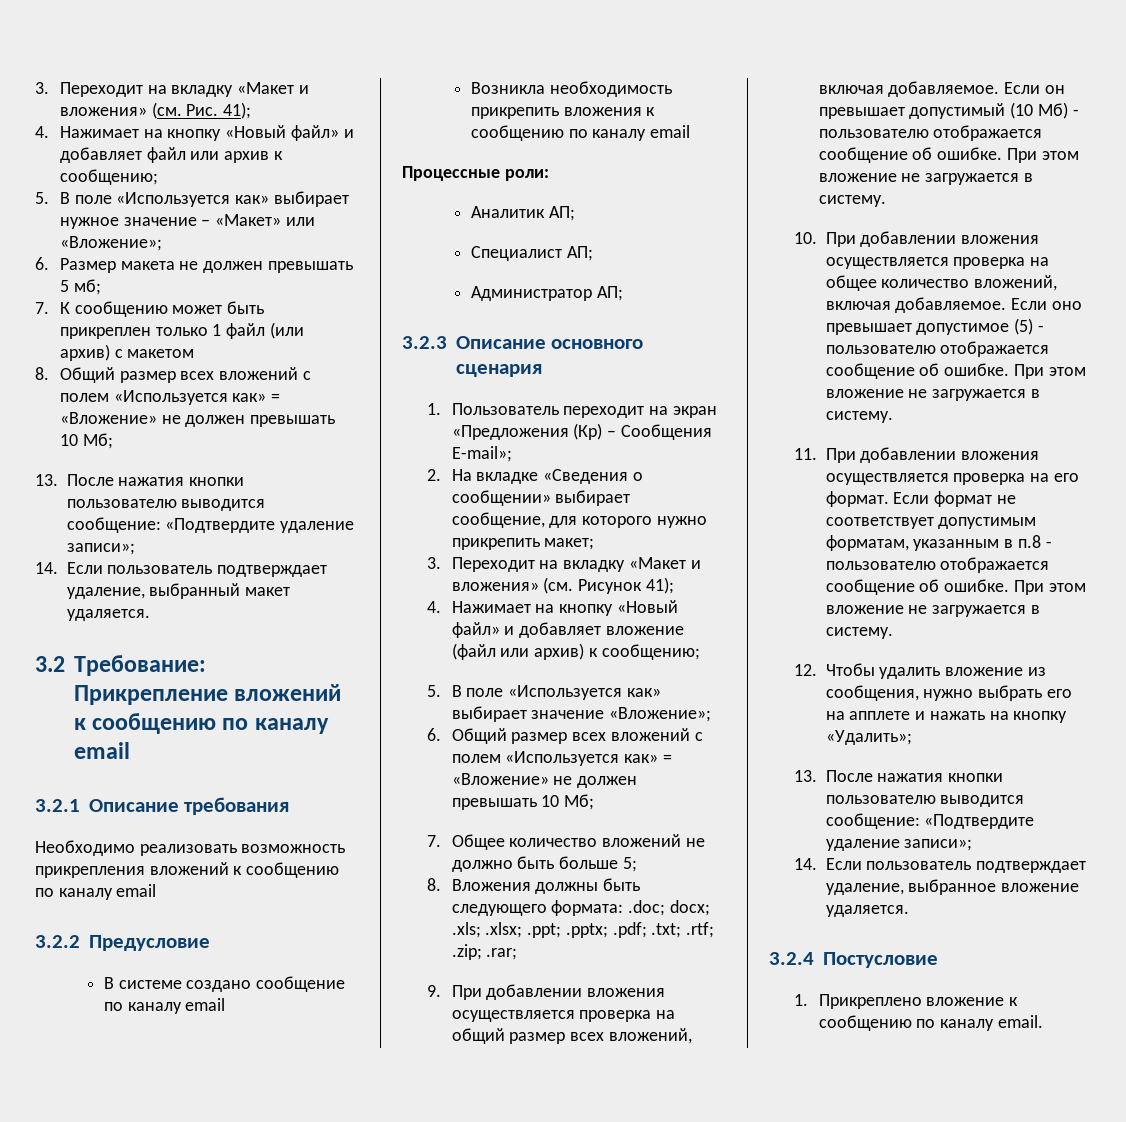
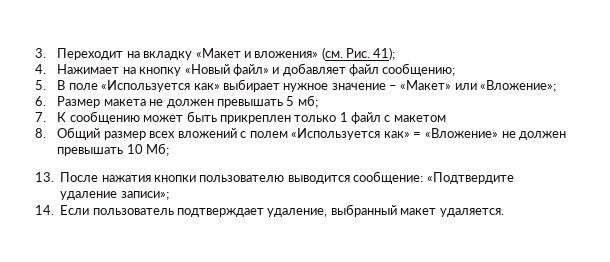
[190,151,283,163] или архив к -> (380, 70) none
[269,322,304,339] [59,344,110,361] (или архив) -> (382, 118) none
[35,655,206,676] [73,684,342,705] [73,713,329,734] [73,742,130,759] [35,797,290,815] [35,840,346,856] [35,862,340,878] [35,884,157,900] [35,935,210,951] [103,976,346,992] [103,998,226,1014] [470,81,672,97] [470,107,656,119] [470,125,691,141] [402,166,549,181] [470,206,575,221] [470,246,593,261] [470,286,623,301] [402,336,644,349] [455,364,542,377] [426,403,717,418] [451,423,712,440] [451,446,512,462] [426,469,643,484] [451,490,631,506] [451,512,707,528] [451,538,595,550] [426,557,701,572] [451,577,674,594] [426,600,678,616] [451,622,684,638] [451,643,700,660] [426,685,661,700] [451,706,712,722] [426,728,703,744] [451,751,672,766] [451,773,638,788] [451,794,595,810] [426,834,705,850] [451,856,637,872] [426,878,641,894] [451,900,710,916] [451,922,715,938] [451,944,518,960] [426,984,666,1000] [451,1010,676,1022] [451,1028,692,1044] [818,81,1065,97] [818,102,1079,119] [818,125,1043,141] [818,147,1079,163] [818,173,1033,185] [818,195,886,207] [793,231,1040,247] [825,257,1050,269] [825,275,1058,291] [825,297,1082,313] [825,318,1044,335] [825,341,1050,357] [825,363,1086,379] [825,389,1040,401] [825,411,893,423] [793,447,1040,463] [825,473,1079,485] [825,491,1016,507] [825,517,1037,529] [825,535,1052,551] [825,557,1050,573] [825,579,1086,595] [825,605,1040,617] [825,627,893,639] [793,663,1046,679] [825,685,1072,701] [825,711,1068,723] [825,730,912,745] [793,770,1004,782] [825,795,1025,807] [825,813,1035,829] [825,839,973,851] [793,858,1087,873] [825,879,1080,895] [825,905,909,917] [769,952,938,968] [793,994,1019,1009] [818,1015,1043,1031] // 3.2 Требование: Прикрепление вложений к сообщению по каналу email // 3.2.1 Описание требования // Необходимо реализовать возможность прикрепления вложений к сообщению по каналу email // 3.2.2 Предусловие // В системе создано сообщение по каналу email // Возникла необходимость прикрепить вложения к сообщению по каналу email // Процессные роли: // Аналитик АП; // Специалист АП; // Администратор АП; // 3.2.3 Описание основного сценария // 1. Пользователь переходит на экран «Предложения (Кр) – Сообщения E-mail»; // 2. На вкладке «Сведения о сообщении» выбирает сообщение, для которого нужно прикрепить макет; // 3. Переходит на вкладку «Макет и вложения» (см. Рисунок 41); // 4. Нажимает на кнопку «Новый файл» и добавляет вложение (файл или архив) к сообщению; // 5. В поле «Используется как» выбирает значение «Вложение»; // 6. Общий размер всех вложений с полем «Используется как» = «Вложение» не должен превышать 10 Мб; // 7. Общее количество вложений не должно быть больше 5; // 8. Вложения должны быть следующего формата: .doc; docx; .xls; .xlsx; .ppt; .pptx; .pdf; .txt; .rtf; .zip; .rar; // 9. При добавлении вложения осуществляется проверка на общий размер всех вложений, включая добавляемое. Если он превышает допустимый (10 Мб) - пользователю отображается сообщение об ошибке. При этом вложение не загружается в систему. // 10. При добавлении вложения осуществляется проверка на общее количество вложений, включая добавляемое. Если оно превышает допустимое (5) - пользователю отображается сообщение об ошибке. При этом вложение не загружается в систему. // 11. При добавлении вложения осуществляется проверка на его формат. Если формат не соответствует допустимым форматам, указанным в п.8 - пользователю отображается сообщение об ошибке. При этом вложение не загружается в систему. // 12. Чтобы удалить вложение из сообщения, нужно выбрать его на апплете и нажать на кнопку «Удалить»; // 13. После нажатия кнопки пользователю выводится сообщение: «Подтвердите удаление записи»; // 14. Если пользователь подтверждает удаление, выбранное вложение удаляется. // 3.2.4 Постусловие // 1. Прикреплено вложение к сообщению по каналу email. -> (504, 212) none

